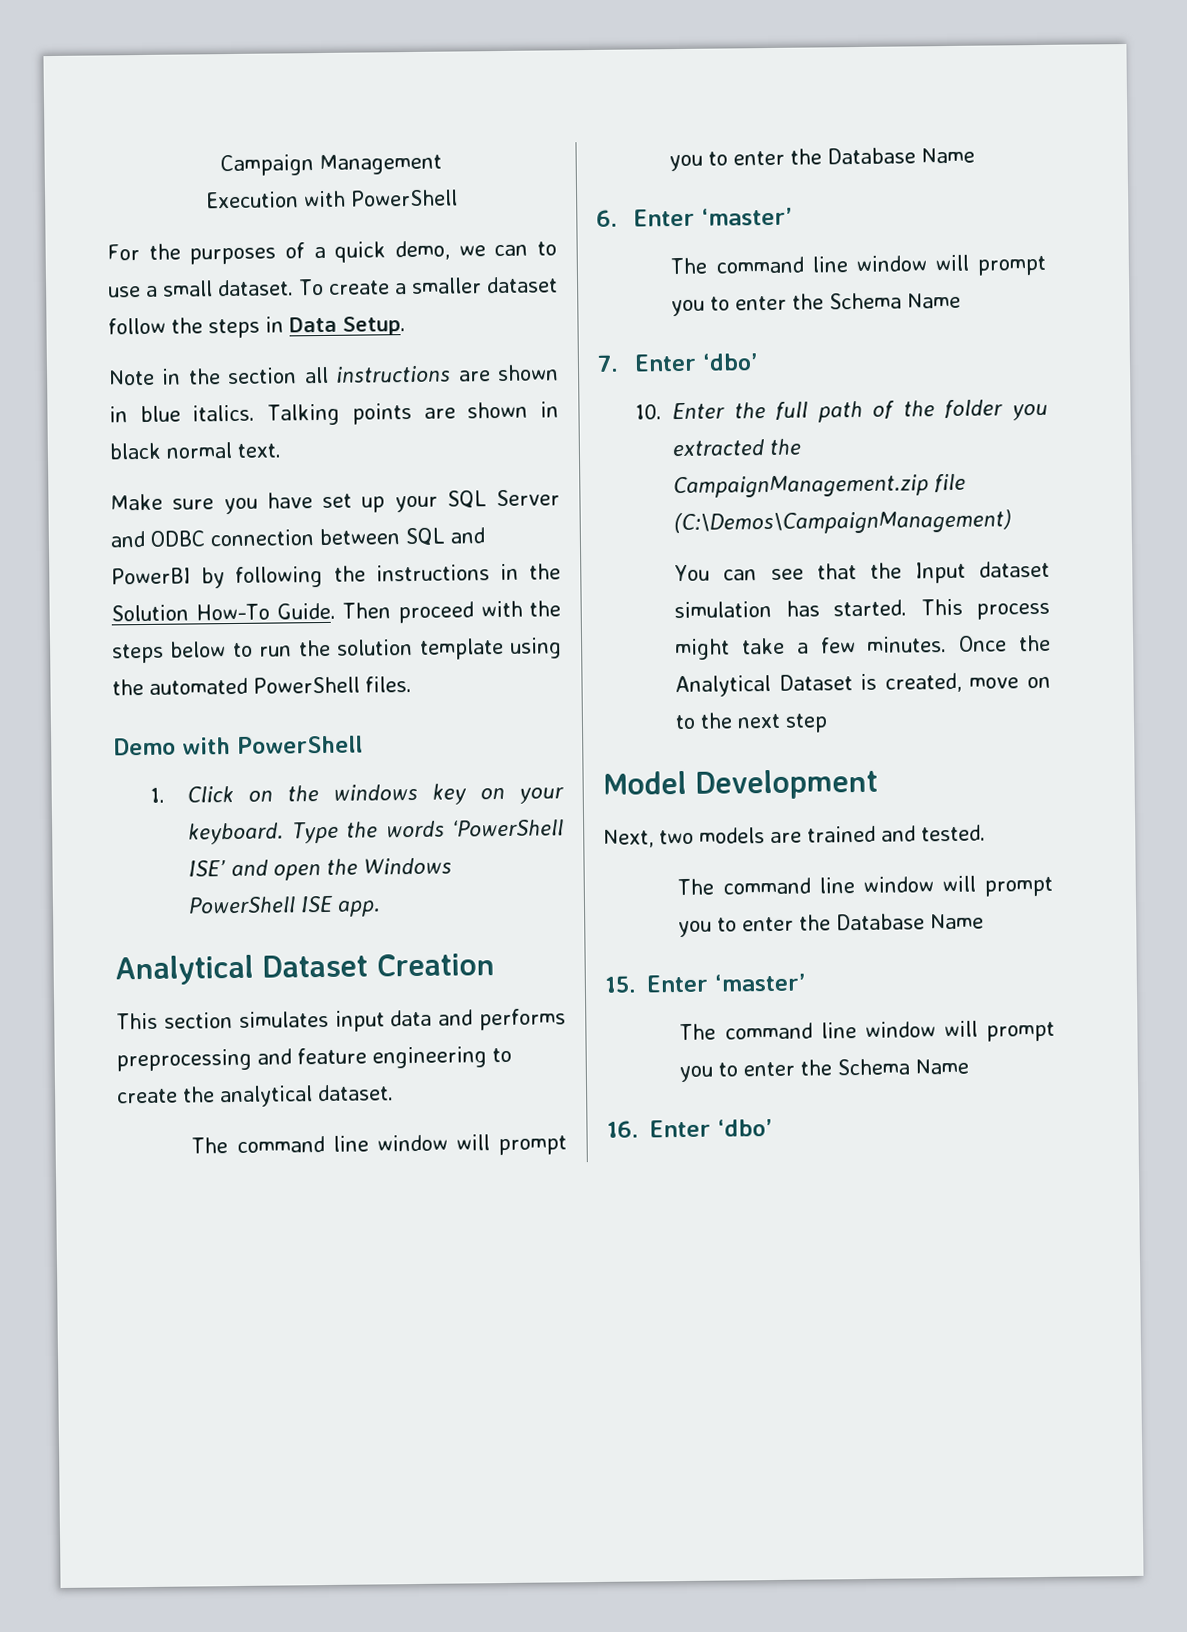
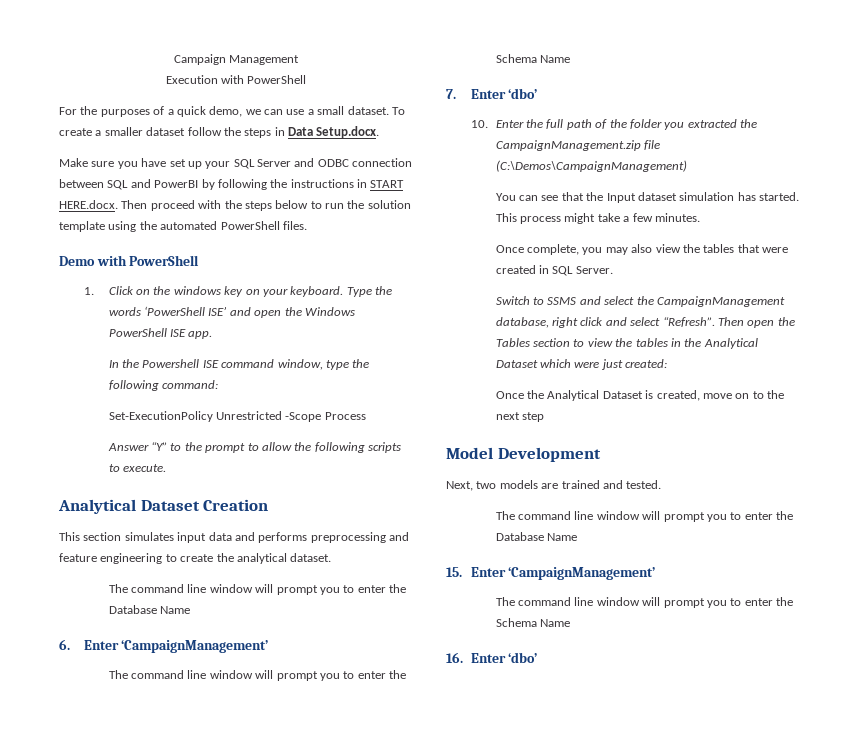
[537,241,557,256] to -> (283, 112) none
[342,316,406,336] [108,364,559,386] [109,401,559,426] [109,442,281,460] Setup. // Note in the section all instructions are shown in blue italics. Talking points are shown in black normal text. -> [316,126,380,138] Setup.docx.
[529,563,561,580] [111,602,336,622] the Solution How-To Guide. -> [370,180,405,188] [59,200,118,209] START HERE.docx.
(382, 908) none -> [108,359,370,370] [108,380,219,391] [108,411,366,422] [107,442,402,453] [108,464,167,472] // In the Powershell ISE command window, type the following command: // Set-ExecutionPolicy Unrestricted -Scope Process // Answer “Y” to the prompt to allow the following scripts to execute.
[701,207,793,226] ‘master’ -> [121,640,269,653] ‘CampaignManagement’
(948, 644) none -> [495,244,789,255] [495,265,613,276] [495,296,785,307] [495,317,795,328] [495,338,758,349] [495,359,668,370] // Once complete, you may also view the tables that were created in SQL Server. // Switch to SSMS and select the CampaignManagement database, right click and select “Refresh”. Then open the Tables section to view the tables in the Analytical Dataset which were just created: //
[714,973,805,992] ‘master’ -> [508,567,656,580] ‘CampaignManagement’

